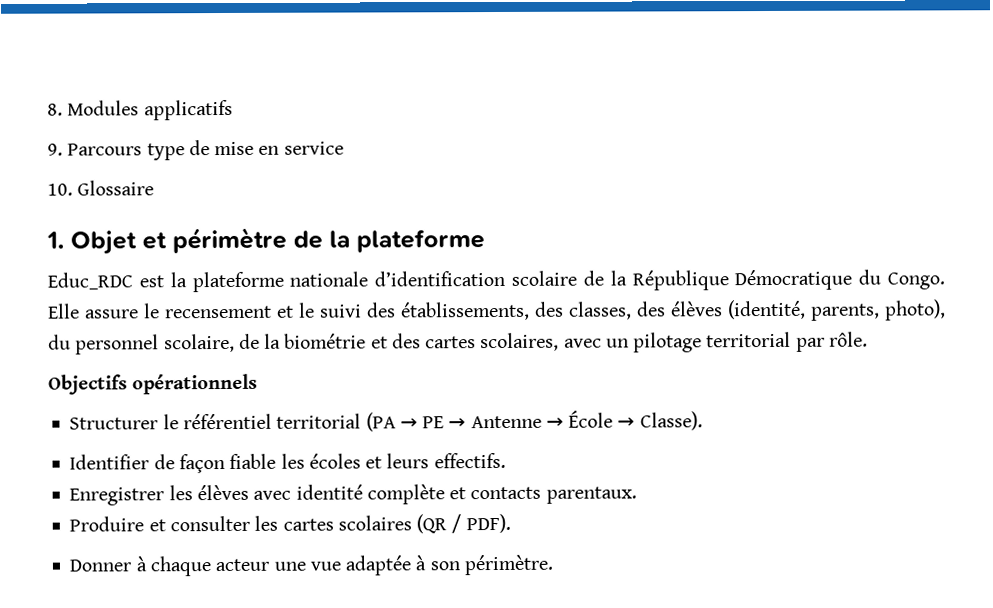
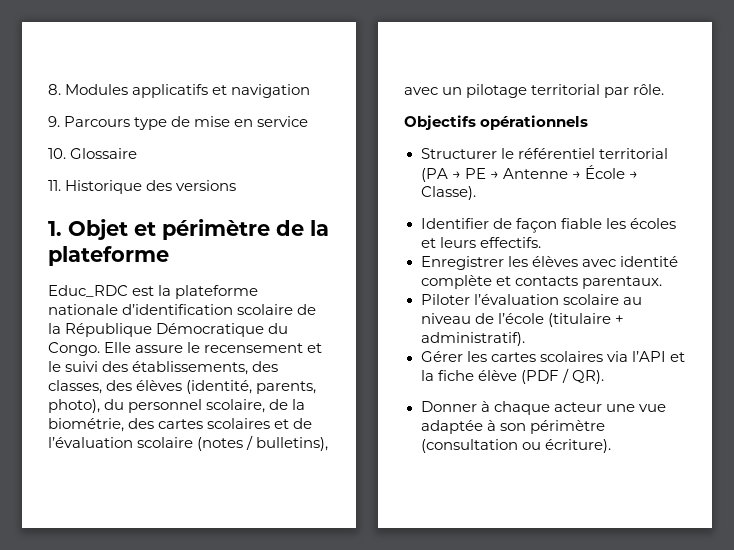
(233, 110) none -> [212,84,311,98] et navigation
(155, 188) none -> [48,180,237,194] // 11. Historique des versions
[284,332,560,352] biométrie et des cartes scolaires, -> [48,418,313,432] [48,435,329,451] biométrie, des cartes scolaires et de l’évaluation scolaire (notes / bulletins),
[69,513,511,534] Produire et consulter les cartes scolaires (QR / PDF). -> [420,294,642,305] [420,313,624,327] [420,332,525,346] [420,351,685,362] [420,368,604,384] Piloter l’évaluation scolaire au niveau de l’école (titulaire + administratif). // Gérer les cartes scolaires via l’API et la fiche élève (PDF / QR).
[463,554,553,576] périmètre. -> [529,420,605,434] [420,439,611,453] périmètre (consultation ou écriture).

